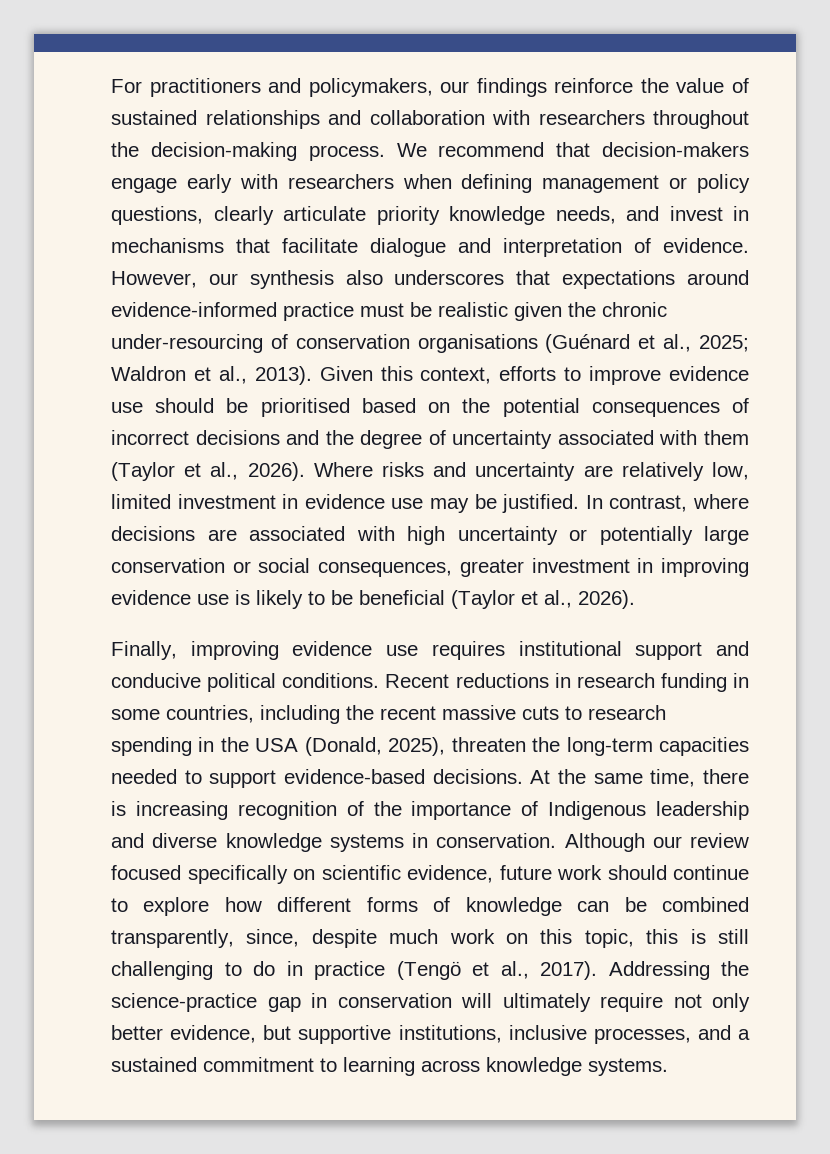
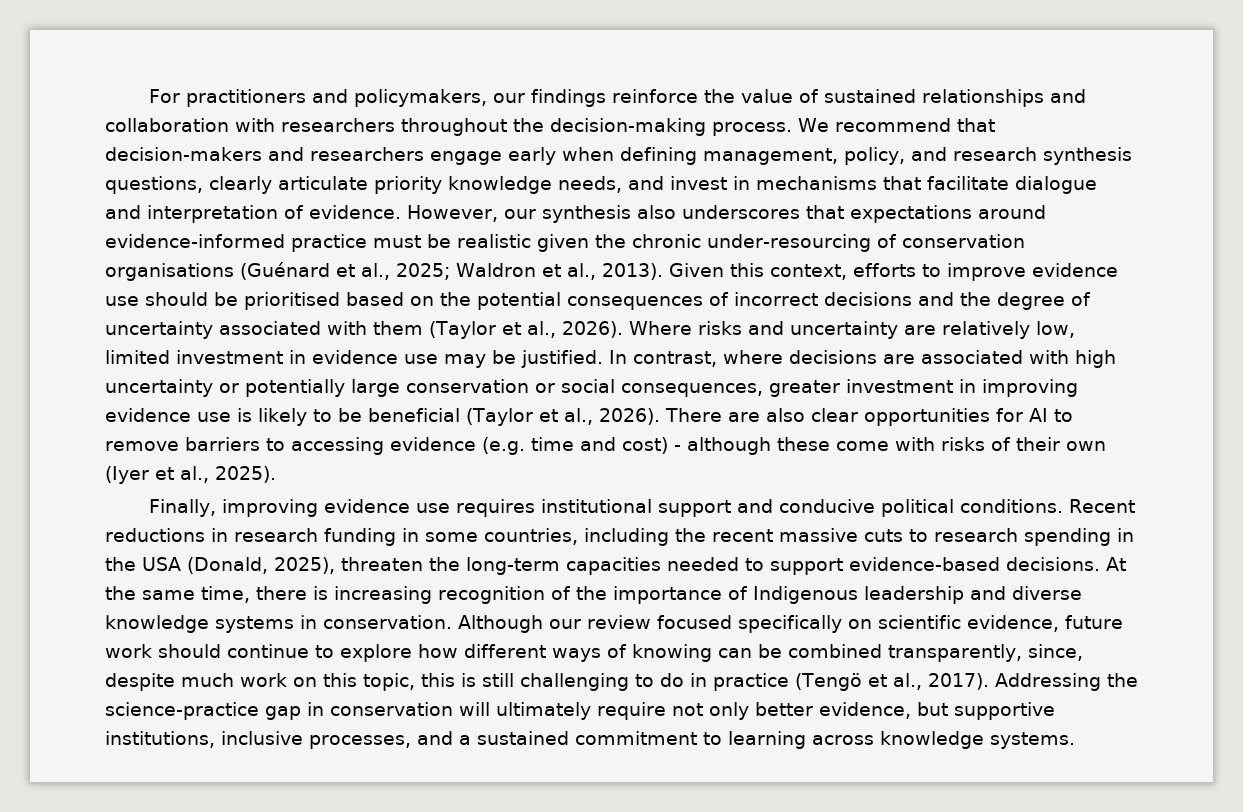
[111,174,750,193] engage early with researchers when defining management or policy -> [267,147,1132,165] and researchers engage early when defining management, policy, and research synthesis
(635, 599) none -> [664,408,1073,426] [105,437,1106,455] [105,466,276,484] There are also clear opportunities for AI to remove barriers to accessing evidence (e.g. time and cost) - although these come with risks of their own (Iyer et al., 2025).
[366,897,562,916] forms of knowledge -> [552,644,712,662] ways of knowing

